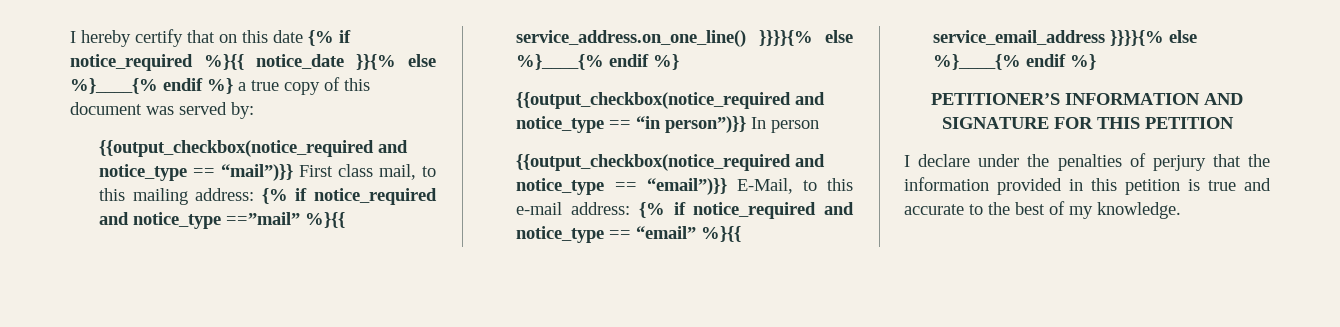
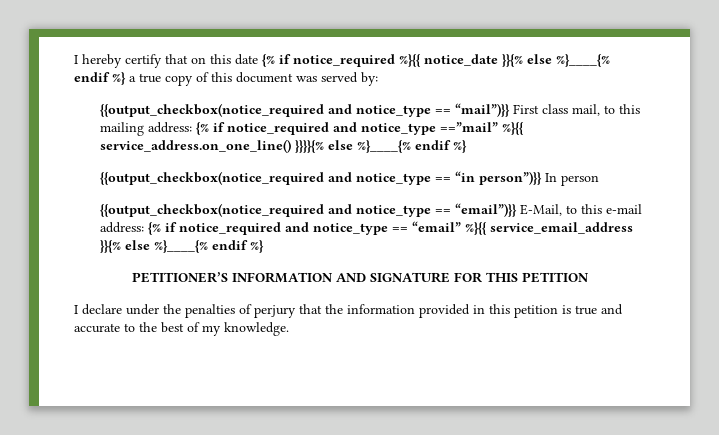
[1110,30,1165,46] }}}}{% -> [100,240,122,253] }}{%

